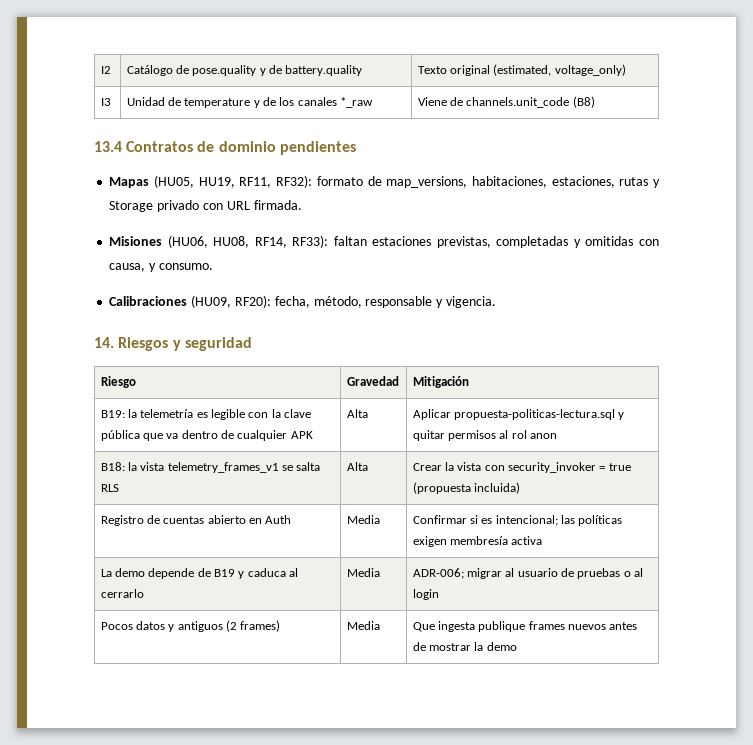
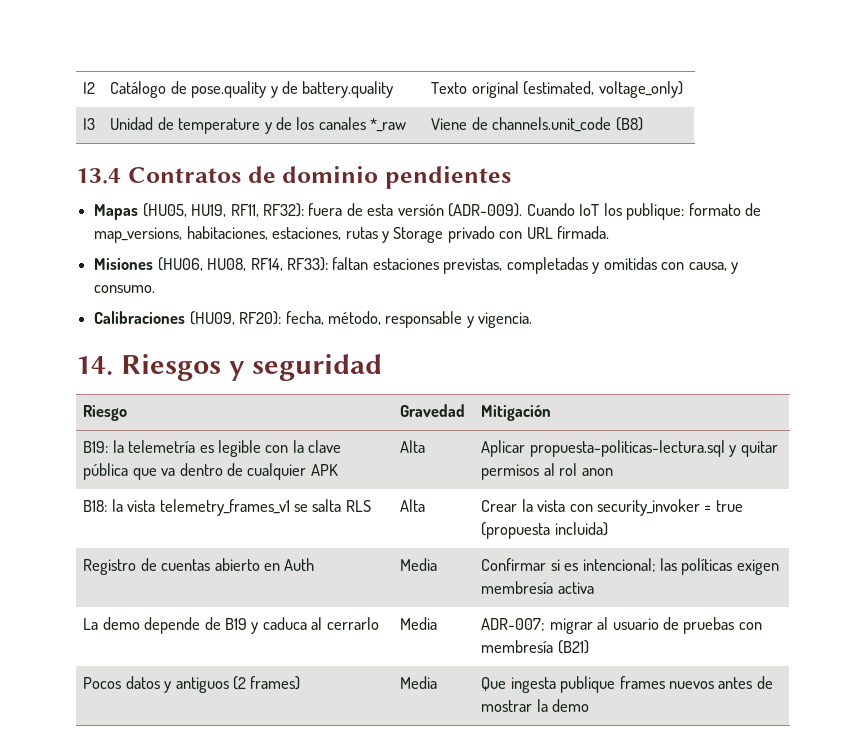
(313, 181) none -> [308,203,685,220] fuera de esta versión (ADR-009). Cuando IoT los publique:
[412,568,464,579] ADR-006; -> [481,618,546,631] ADR-007;
[623,568,644,577] [412,589,439,600] o al login -> [738,622,762,630] [481,640,589,654] con membresía (B21)

